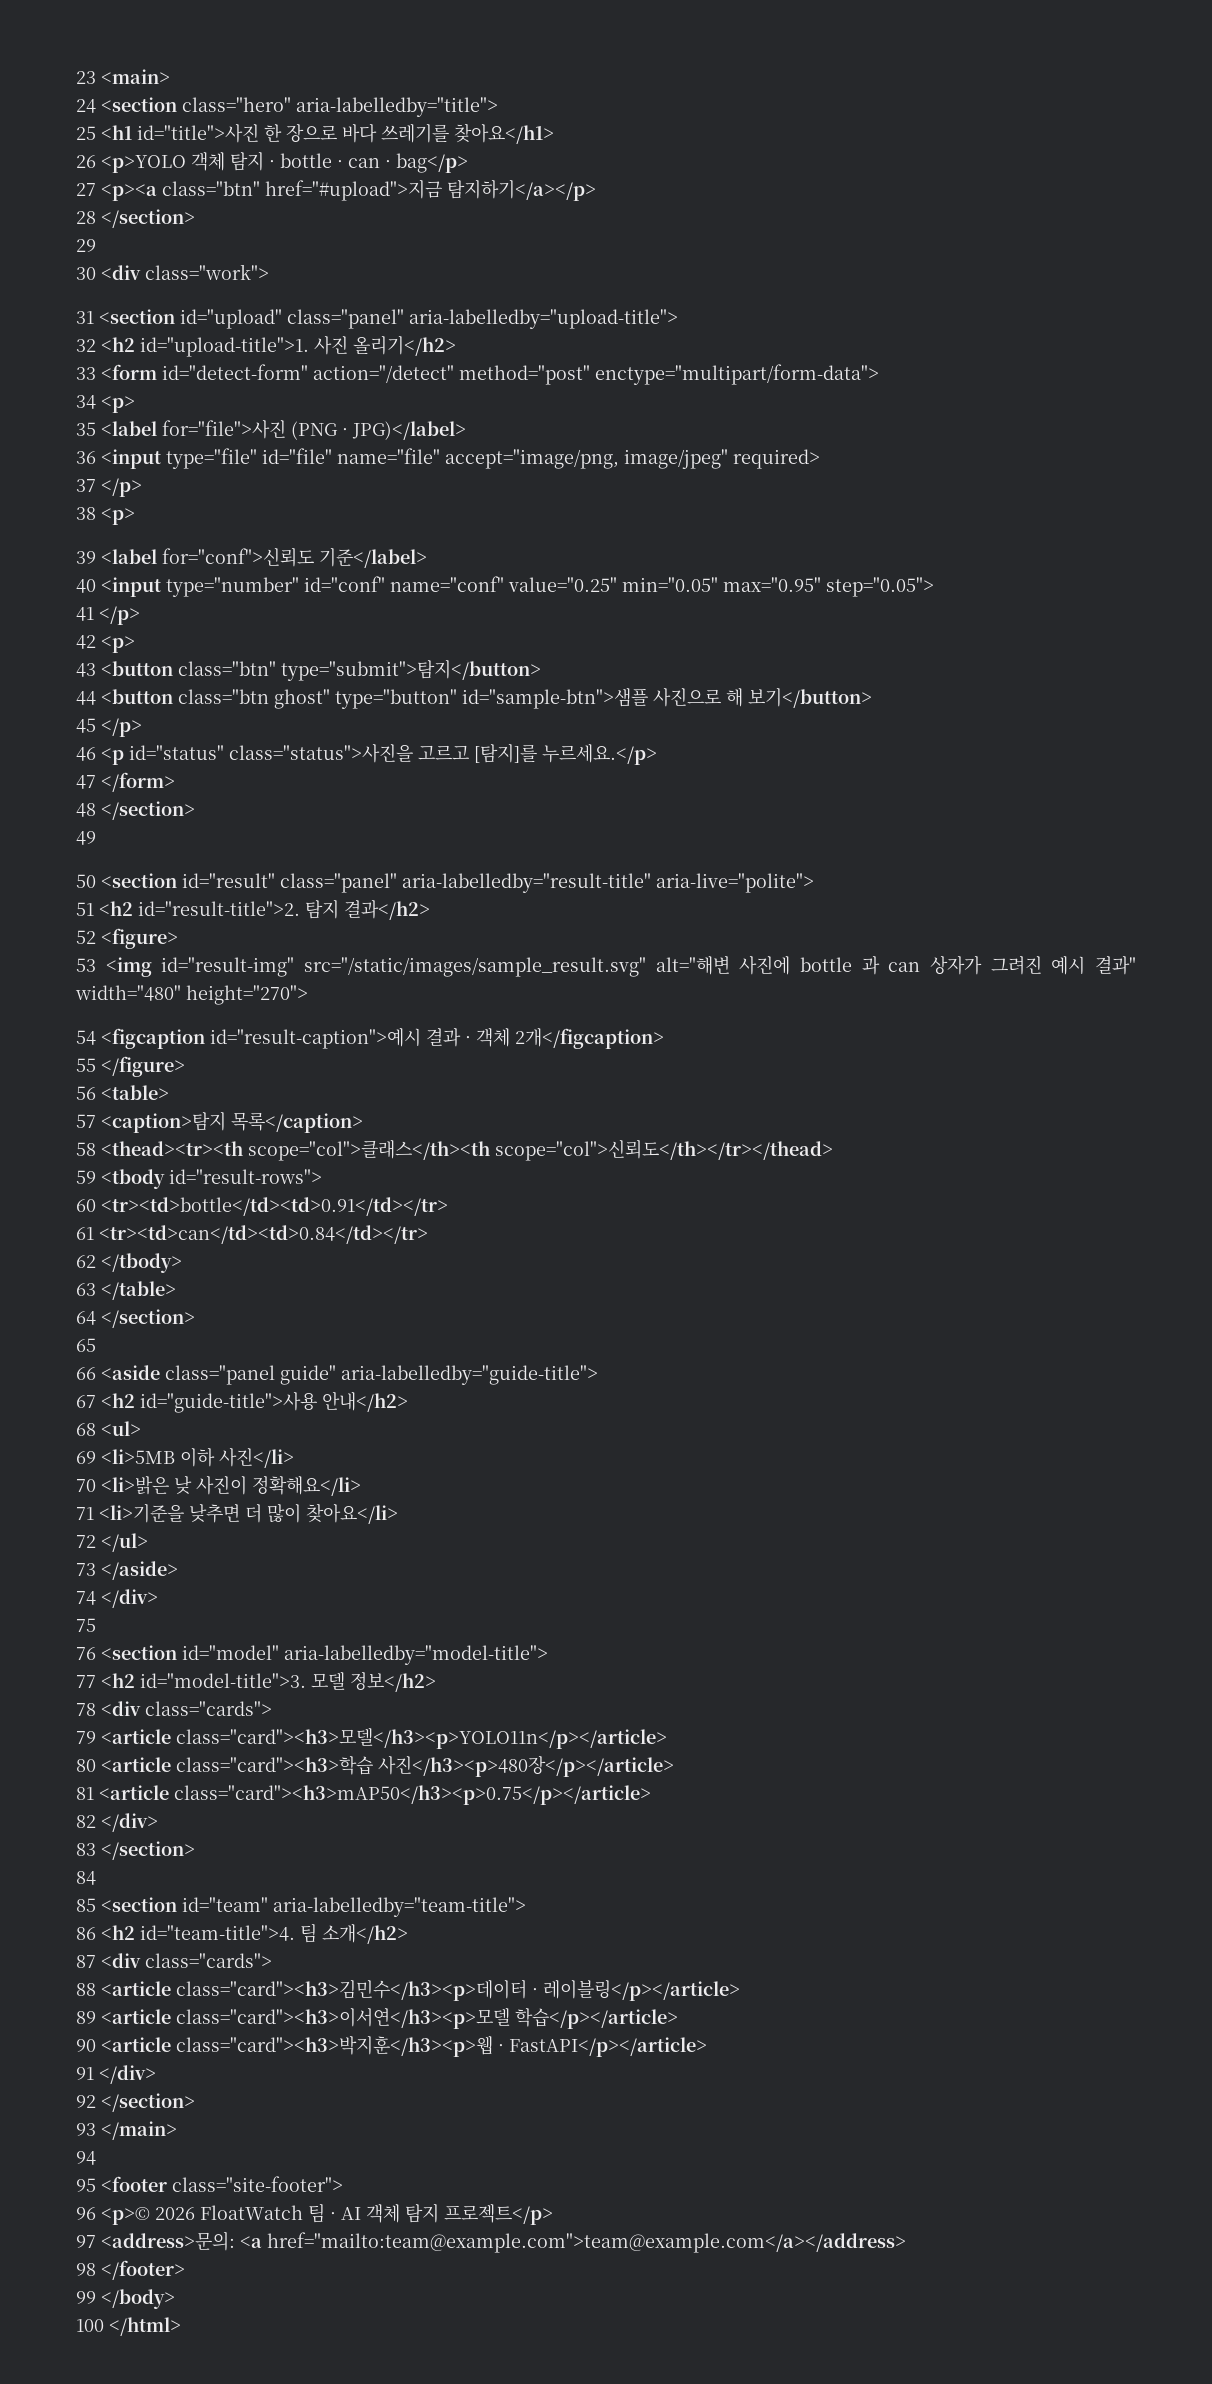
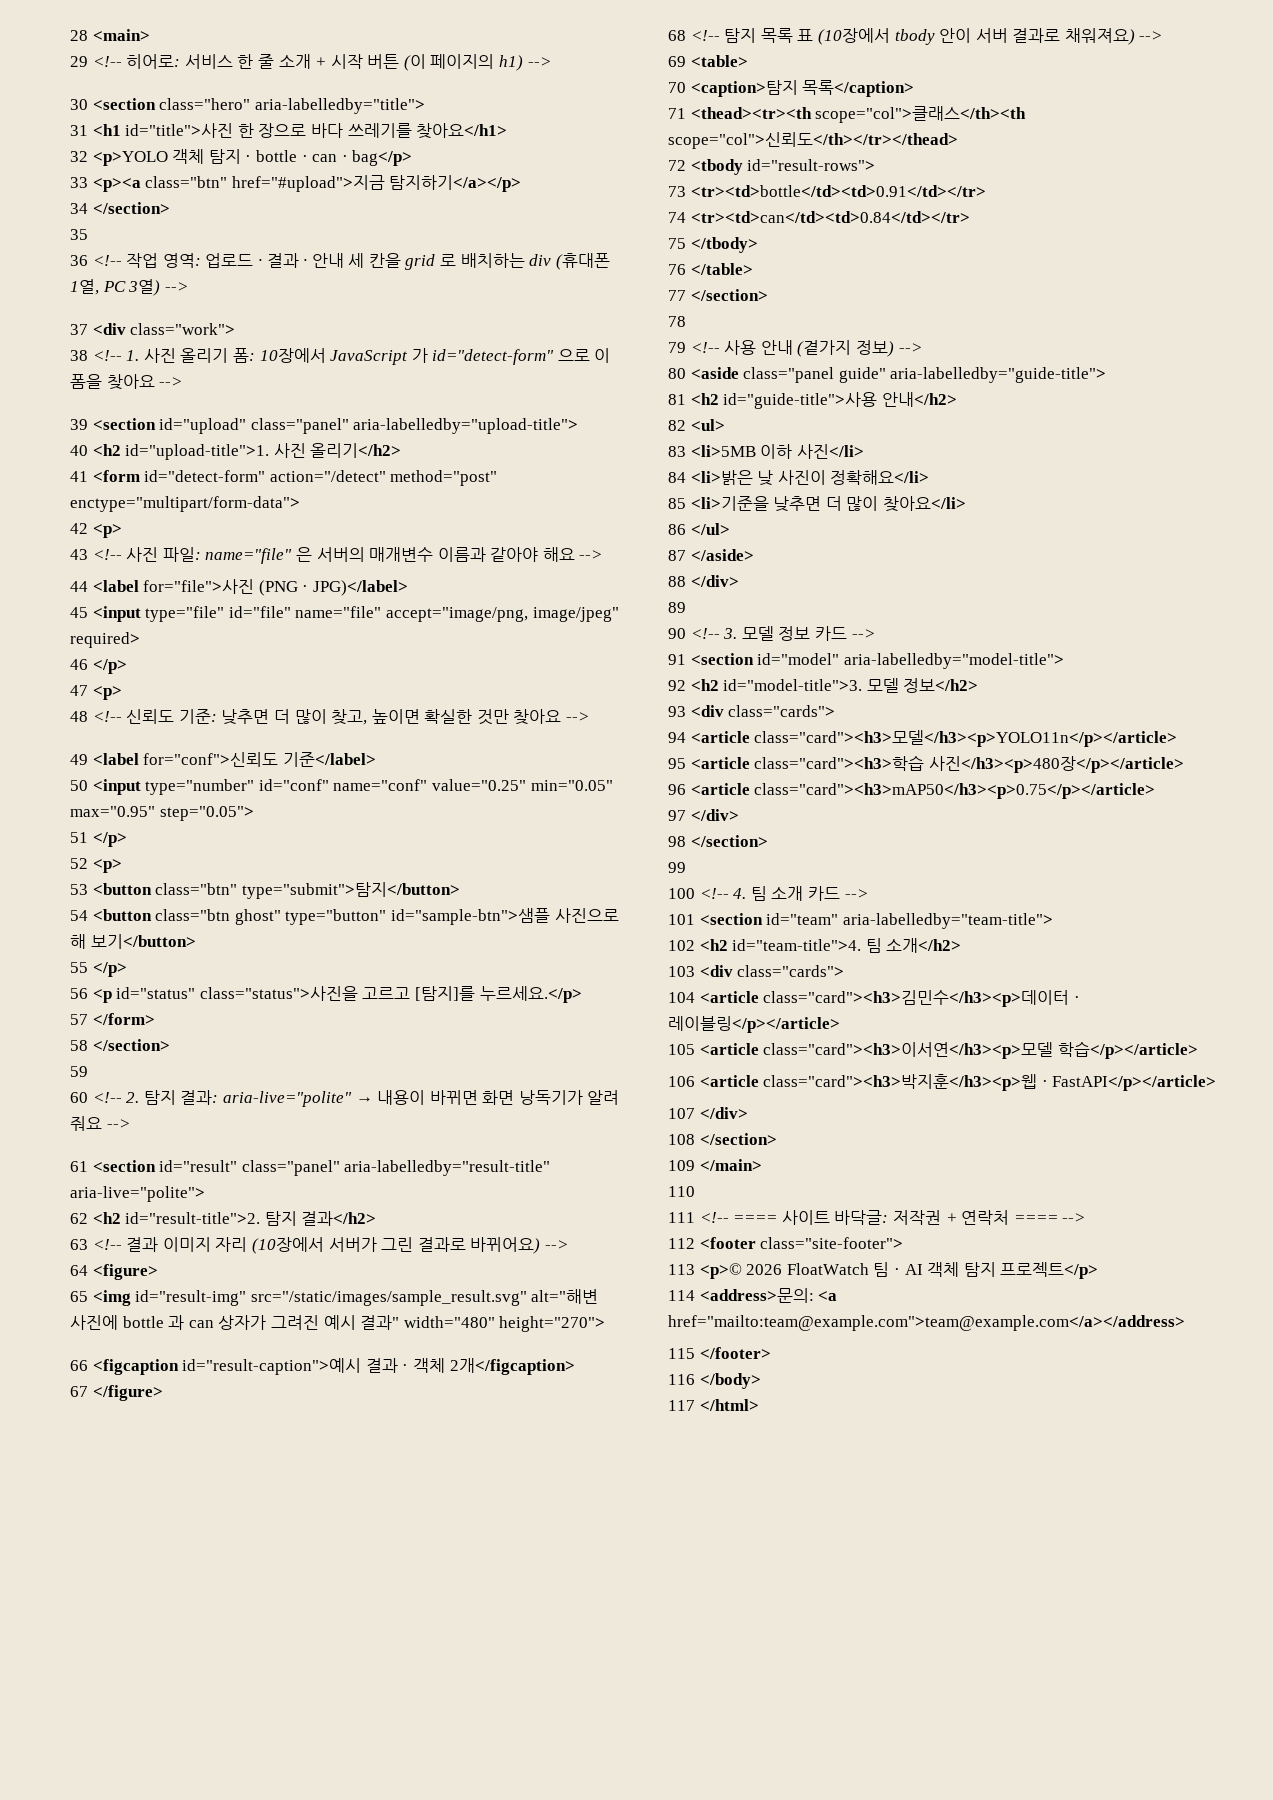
[76,71,96,84] 23 -> [70,30,88,41] 28
[76,99,96,113] 24 -> [70,54,551,71] [70,99,88,110] 29 <!-- 히어로: 서비스 한 줄 소개 + 시작 버튼 (이 페이지의 h1) --> // 30
[76,126,96,140] 25 -> [70,125,88,136] 31
[76,155,96,168] 26 -> [70,151,88,162] 32
[76,183,96,196] 27 -> [70,177,88,188] 33
[76,209,195,228] [76,239,96,252] [76,264,269,280] [76,311,94,324] 28 </section> // 29 // 30 <div class="work"> // 31 -> [70,202,170,214] [70,229,88,240] [70,253,610,270] [70,279,188,296] [70,323,236,335] [70,348,611,365] [70,374,183,390] [70,419,88,430] 34 </section> // 35 // 36 <!-- 작업 영역: 업로드 · 결과 · 안내 세 칸을 grid 로 배치하는 div (휴대폰 1열, PC 3열) --> // 37 <div class="work"> // 38 <!-- 1. 사진 올리기 폼: 10장에서 JavaScript 가 id="detect-form" 으로 이 폼을 찾아요 --> // 39
[76,339,96,352] 32 -> [70,445,88,456] 40
[76,367,96,380] 33 -> [70,471,88,482] 41
[76,395,135,413] [76,422,96,436] 34 <p> // 35 -> [70,523,122,538] [70,547,603,564] [70,581,88,592] 42 <p> // 43 <!-- 사진 파일: name="file" 은 서버의 매개변수 이름과 같아야 해요 --> // 44
[76,451,96,464] 36 -> [70,607,88,618] 45
[76,478,142,497] [76,507,135,525] [76,551,96,564] 37 </p> // 38 <p> // 39 -> [70,659,127,674] [70,685,122,700] [70,709,590,725] [70,754,88,765] 46 </p> // 47 <p> // 48 <!-- 신뢰도 기준: 낮추면 더 많이 찾고, 높이면 확실한 것만 찾아요 --> // 49
[76,579,96,593] 40 -> [70,780,88,791] 50
[76,606,140,625] [76,635,135,653] [76,663,96,677] 41 </p> // 42 <p> // 43 -> [70,832,127,847] [70,858,122,873] [70,884,88,895] 51 </p> // 52 <p> // 53
[76,691,96,705] 44 -> [70,910,88,921] 54
[76,718,142,737] [76,747,96,761] 45 </p> // 46 -> [70,962,127,977] [70,988,88,999] 55 </p> // 56
[76,775,96,789] 47 -> [70,1014,88,1025] 57
[76,801,195,820] [76,831,96,845] [76,874,96,888] 48 </section> // 49 // 50 -> [70,1039,170,1051] [70,1066,88,1077] [70,1090,620,1107] [70,1116,130,1131] [70,1161,88,1172] 58 </section> // 59 // 60 <!-- 2. 탐지 결과: aria-live="polite" → 내용이 바뀌면 화면 낭독기가 알려 줘요 --> // 61
[76,902,94,916] 51 -> [70,1213,88,1224] 62
[76,930,96,944] 52 -> [70,1237,568,1254] [70,1265,88,1276] 63 <!-- 결과 이미지 자리 (10장에서 서버가 그린 결과로 바뀌어요) --> // 64
[76,958,96,972] 53 -> [70,1291,88,1302] 65
[76,1030,96,1045] 54 -> [70,1360,88,1371] 66
[76,1058,96,1072] 55 -> [70,1386,88,1397] 67
[76,1086,96,1100] 56 -> [668,28,1163,45] [668,56,686,67] 68 <!-- 탐지 목록 표 (10장에서 tbody 안이 서버 결과로 채워져요) --> // 69
[76,1114,96,1128] 57 -> [668,82,686,93] 70
[76,1142,96,1156] 58 -> [668,108,686,119] 71
[76,1170,96,1184] 59 -> [668,160,686,171] 72
[76,1199,96,1212] 60 -> [668,186,686,197] 73
[76,1227,94,1240] 61 -> [668,212,686,223] 74
[76,1255,96,1268] 62 -> [668,238,686,249] 75
[76,1283,96,1296] 63 -> [668,264,686,275] 76
[76,1309,195,1328] [76,1338,96,1352] [76,1367,96,1380] 64 </section> // 65 // 66 -> [668,289,768,301] [668,316,686,327] [668,340,922,357] [668,368,686,379] 77 </section> // 78 // 79 <!-- 사용 안내 (곁가지 정보) --> // 80
[76,1395,96,1408] 67 -> [668,394,686,405] 81
[76,1423,96,1436] 68 -> [668,420,686,431] 82
[76,1451,96,1464] 69 -> [668,446,686,457] 83
[76,1479,96,1492] 70 -> [668,472,686,483] 84
[76,1507,94,1520] 71 -> [668,498,686,509] 85
[76,1535,96,1548] 72 -> [668,524,686,535] 86
[76,1563,96,1576] 73 -> [668,550,686,561] 87
[76,1589,158,1608] [76,1618,96,1632] [76,1647,96,1660] 74 </div> // 75 // 76 -> [668,575,739,587] [668,602,686,613] [668,626,875,641] [668,654,686,665] 88 </div> // 89 // 90 <!-- 3. 모델 정보 카드 --> // 91
[76,1675,96,1688] 77 -> [668,680,686,691] 92
[76,1701,272,1716] [76,1731,96,1744] 78 <div class="cards"> // 79 -> [668,705,836,717] [668,732,686,743] 93 <div class="cards"> // 94
[76,1759,96,1772] 80 -> [668,758,686,769] 95
[76,1787,94,1800] 81 -> [668,784,686,795] 96
[76,1813,158,1832] [76,1841,195,1860] [76,1871,96,1885] [76,1898,96,1912] 82 </div> // 83 </section> // 84 // 85 -> [668,809,739,821] [668,835,768,847] [668,862,686,873] [668,886,868,901] [668,914,695,925] 97 </div> // 98 </section> // 99 // 100 <!-- 4. 팀 소개 카드 --> // 101
[76,1927,96,1940] 86 -> [668,940,695,951] 102
[76,1953,272,1968] [76,1983,96,1996] 87 <div class="cards"> // 88 -> [668,965,845,977] [668,992,695,1003] 103 <div class="cards"> // 104
[76,2011,96,2024] 89 -> [668,1044,695,1055] 105
[76,2039,96,2052] 90 -> [668,1076,695,1087] 106
[76,2065,156,2084] [76,2093,195,2112] [76,2123,96,2136] 91 </div> // 92 </section> // 93 -> [668,1107,748,1119] [668,1133,777,1145] [668,1160,695,1171] 107 </div> // 108 </section> // 109
[76,2151,96,2165] [76,2178,96,2192] 94 // 95 -> [668,1186,695,1197] [668,1210,1086,1225] [668,1238,695,1249] 110 // 111 <!-- ==== 사이트 바닥글: 저작권 + 연락처 ==== --> // 112
[76,2207,96,2220] 96 -> [668,1264,695,1275] 113
[76,2235,96,2248] 97 -> [668,1290,695,1301] 114
[76,2263,96,2276] 98 -> [668,1348,695,1359] 115
[76,2291,96,2304] 99 -> [668,1374,695,1385] 116
[76,2319,104,2332] 100 -> [668,1400,695,1411] 117

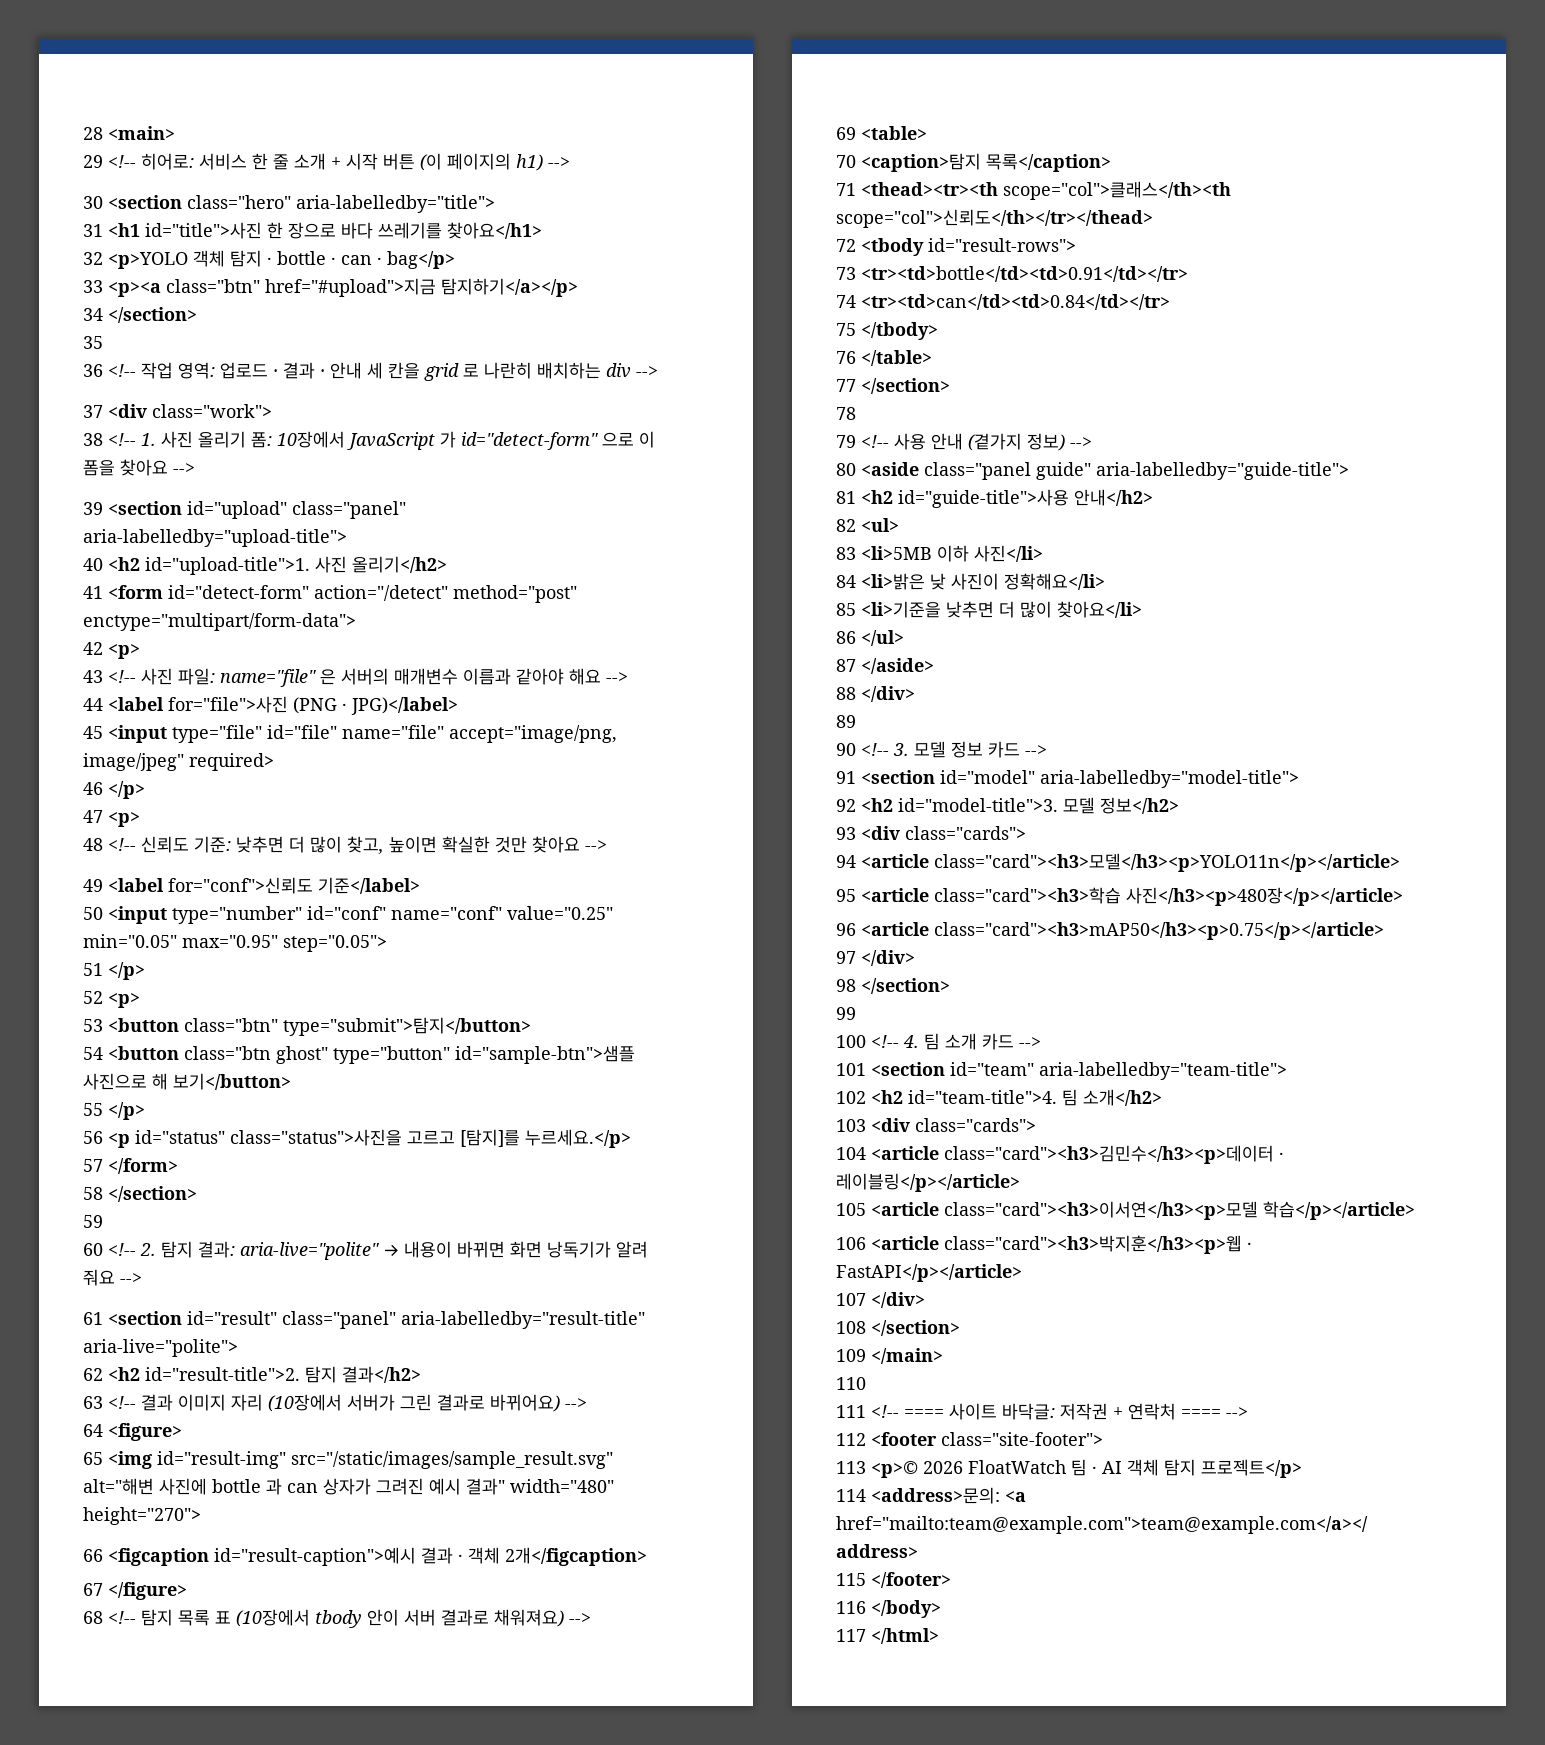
(457, 260) none -> [484,362,532,379] 나란히
[555,253,610,270] [70,279,161,296] (휴대폰 1열, PC 3열) -> (631, 370) none

